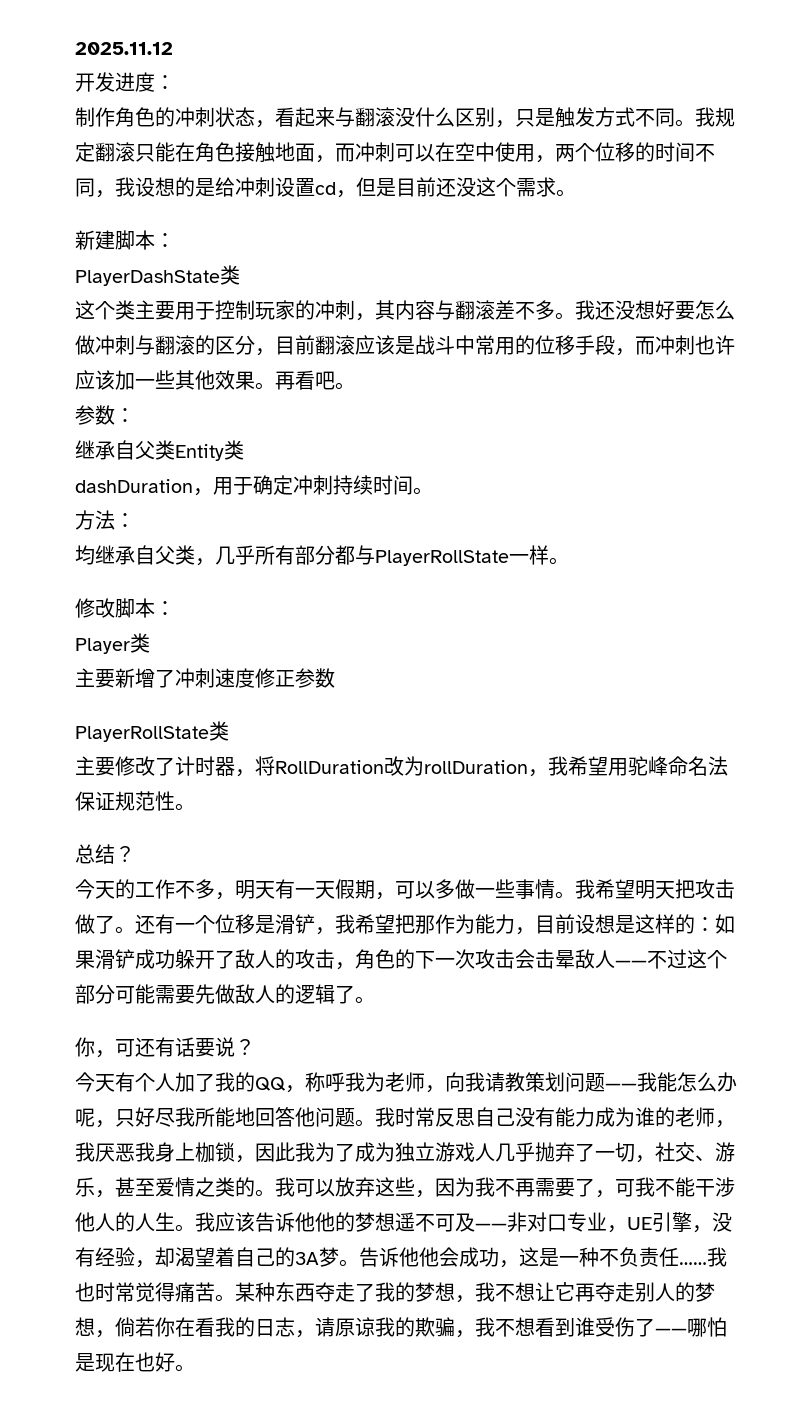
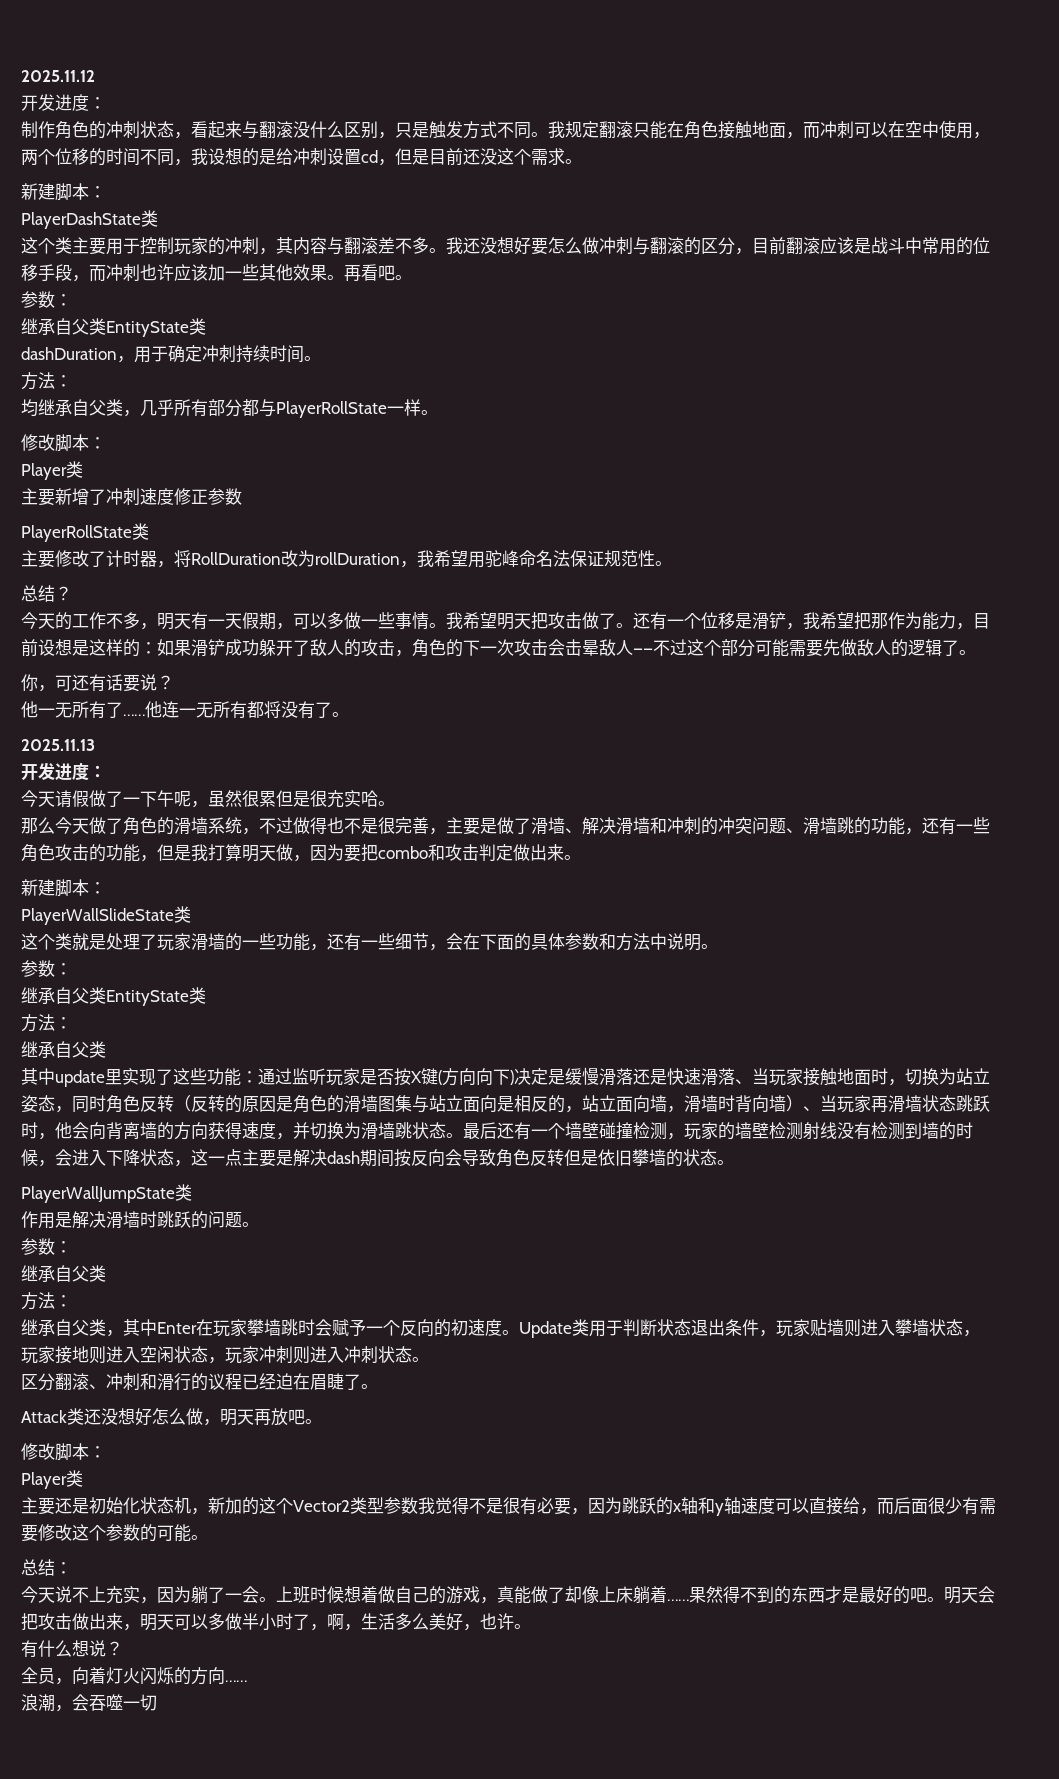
[175,444,224,461] Entity -> [106,321,189,337] EntityState
[75,1072,737,1093] [75,1107,735,1128] [75,1142,735,1163] [75,1177,735,1198] [75,1212,732,1233] [75,1247,727,1268] [75,1282,715,1303] [75,1317,727,1338] [75,1352,195,1372] 今天有个人加了我的QQ，称呼我为老师，向我请教策划问题——我能怎么办呢，只好尽我所能地回答他问题。我时常反思自己没有能力成为谁的老师，我厌恶我身上枷锁，因此我为了成为独立游戏人几乎抛弃了一切，社交、游乐，甚至爱情之类的。我可以放弃这些，因为我不再需要了，可我不能干涉他人的人生。我应该告诉他他的梦想遥不可及——非对口专业，UE引擎，没有经验，却渴望着自己的3A梦。告诉他他会成功，这是一种不负责任……我也时常觉得痛苦。某种东西夺走了我的梦想，我不想让它再夺走别人的梦想，倘若你在看我的日志，请原谅我的欺骗，我不想看到谁受伤了——哪怕是现在也好。 -> [21,701,349,719] [21,739,95,751] [21,762,106,781] [21,790,395,808] [21,817,990,835] [21,844,581,862] [21,879,106,897] [21,906,191,925] [21,933,718,951] [21,960,72,977] [21,987,206,1006] [21,1014,72,1032] [21,1041,106,1058] [21,1067,990,1087] [21,1095,990,1113] [21,1122,973,1140] [21,1149,734,1167] [21,1184,192,1203] [21,1211,259,1229] [21,1238,72,1255] [21,1265,106,1282] [21,1292,72,1310] [21,1319,980,1338] [21,1346,429,1364] [21,1373,378,1391] [21,1408,322,1426] [21,1443,106,1461] [21,1470,83,1489] [21,1497,996,1516] [21,1524,208,1542] [21,1559,72,1576] [21,1586,995,1604] [21,1613,531,1631] [21,1640,123,1658] [21,1667,247,1685] [21,1694,157,1712] 他一无所有了……他连一无所有都将没有了。 // 2025.11.13 // 开发进度： // 今天请假做了一下午呢，虽然很累但是很充实哈。 // 那么今天做了角色的滑墙系统，不过做得也不是很完善，主要是做了滑墙、解决滑墙和冲刺的冲突问题、滑墙跳的功能，还有一些角色攻击的功能，但是我打算明天做，因为要把combo和攻击判定做出来。 // 新建脚本： // PlayerWallSlideState类 // 这个类就是处理了玩家滑墙的一些功能，还有一些细节，会在下面的具体参数和方法中说明。 // 参数： // 继承自父类EntityState类 // 方法： // 继承自父类 // 其中update里实现了这些功能：通过监听玩家是否按X键(方向向下)决定是缓慢滑落还是快速滑落、当玩家接触地面时，切换为站立姿态，同时角色反转（反转的原因是角色的滑墙图集与站立面向是相反的，站立面向墙，滑墙时背向墙）、当玩家再滑墙状态跳跃时，他会向背离墙的方向获得速度，并切换为滑墙跳状态。最后还有一个墙壁碰撞检测，玩家的墙壁检测射线没有检测到墙的时候，会进入下降状态，这一点主要是解决dash期间按反向会导致角色反转但是依旧攀墙的状态。 // PlayerWallJumpState类 // 作用是解决滑墙时跳跃的问题。 // 参数： // 继承自父类 // 方法： // 继承自父类，其中Enter在玩家攀墙跳时会赋予一个反向的初速度。Update类用于判断状态退出条件，玩家贴墙则进入攀墙状态，玩家接地则进入空闲状态，玩家冲刺则进入冲刺状态。 // 区分翻滚、冲刺和滑行的议程已经迫在眉睫了。 // Attack类还没想好怎么做，明天再放吧。 // 修改脚本： // Player类 // 主要还是初始化状态机，新加的这个Vector2类型参数我觉得不是很有必要，因为跳跃的x轴和y轴速度可以直接给，而后面很少有需要修改这个参数的可能。 // 总结： // 今天说不上充实，因为躺了一会。上班时候想着做自己的游戏，真能做了却像上床躺着……果然得不到的东西才是最好的吧。明天会把攻击做出来，明天可以多做半小时了，啊，生活多么美好，也许。 // 有什么想说？ // 全员，向着灯火闪烁的方向…… // 浪潮，会吞噬一切

